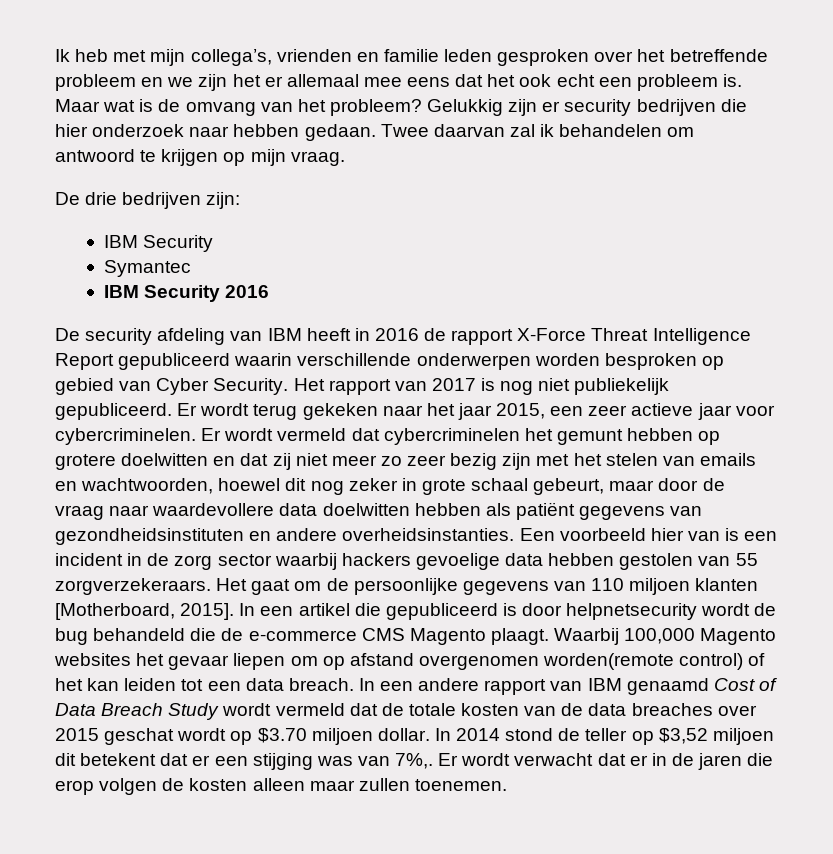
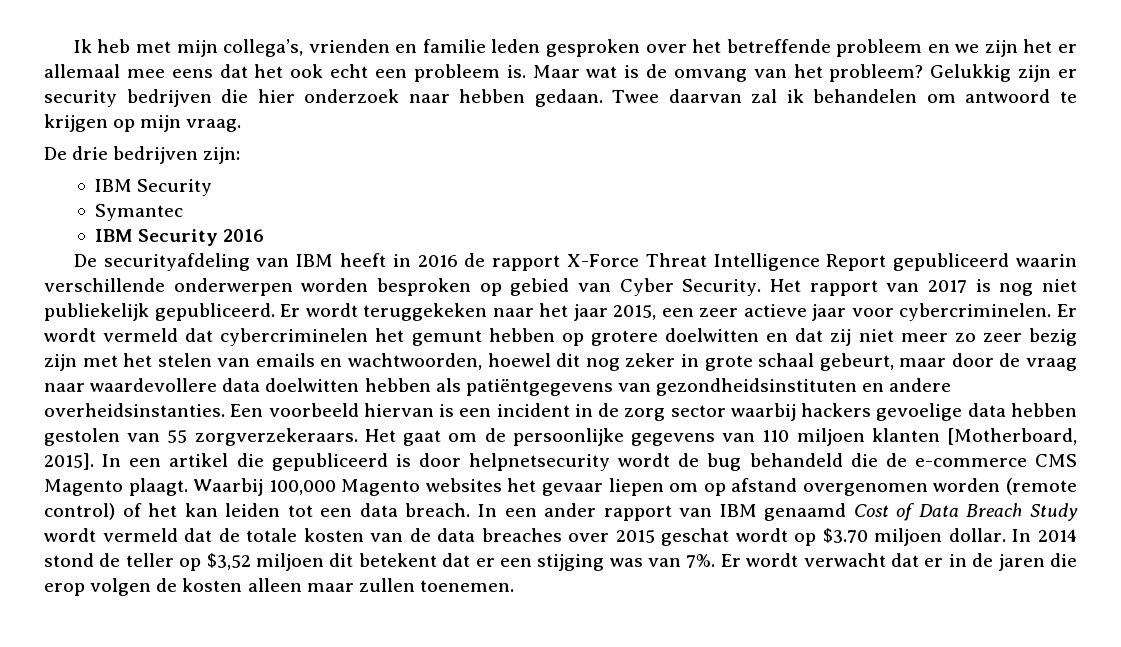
[85,328,226,345] security afdeling -> [103,253,250,271] securityafdeling
[253,403,378,420] terug gekeken -> [363,303,488,321] teruggekeken
[515,502,666,520] patiënt gegevens -> [465,379,613,396] patiëntgegevens
[650,528,720,541] hier van -> [363,403,434,417] hiervan
[543,653,675,670] worden(remote -> [933,478,1077,495] worden (remote
[418,678,480,691] andere -> [544,503,597,517] ander
[395,753,434,769] 7%,. -> [686,554,716,568] 7%.

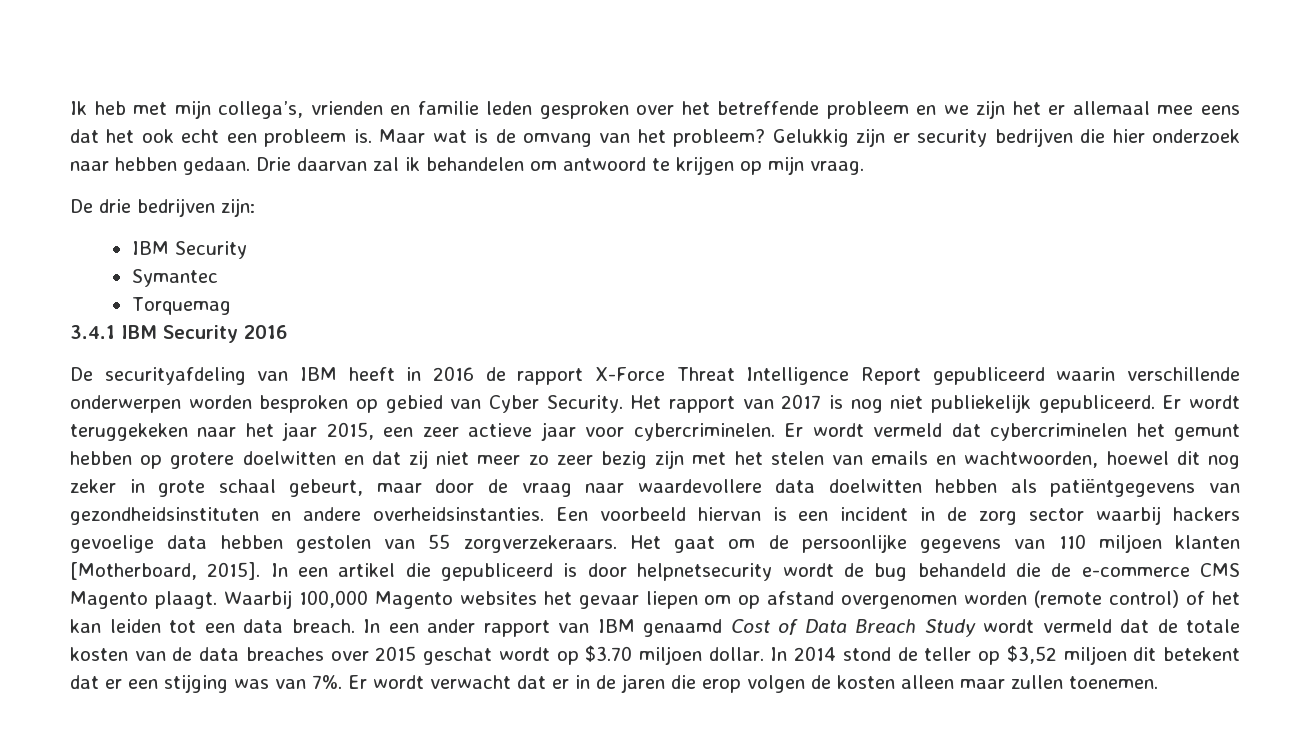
[612,90,660,103] Twee -> [256,157,291,171] Drie
(184, 212) none -> [131,297,231,315] [70,325,115,339] Torquemag // 3.4.1

